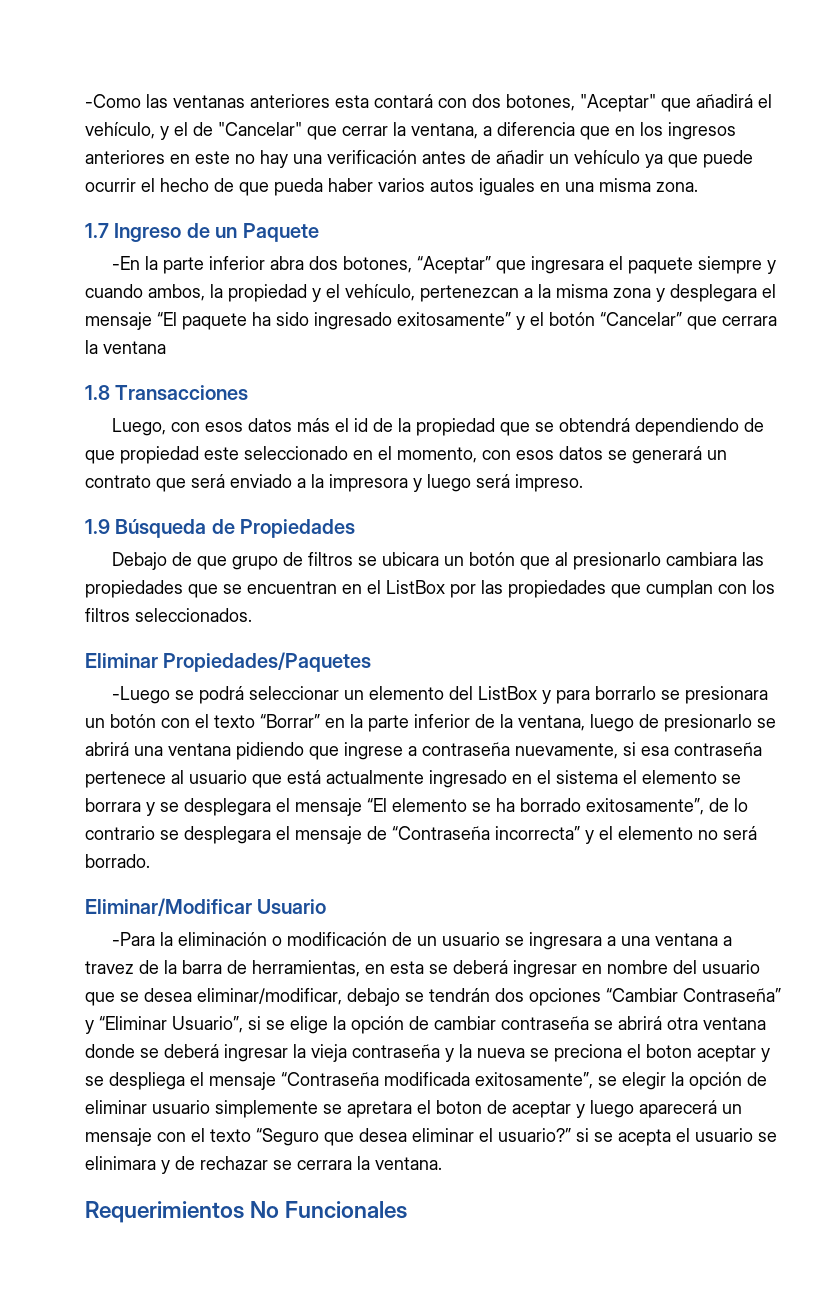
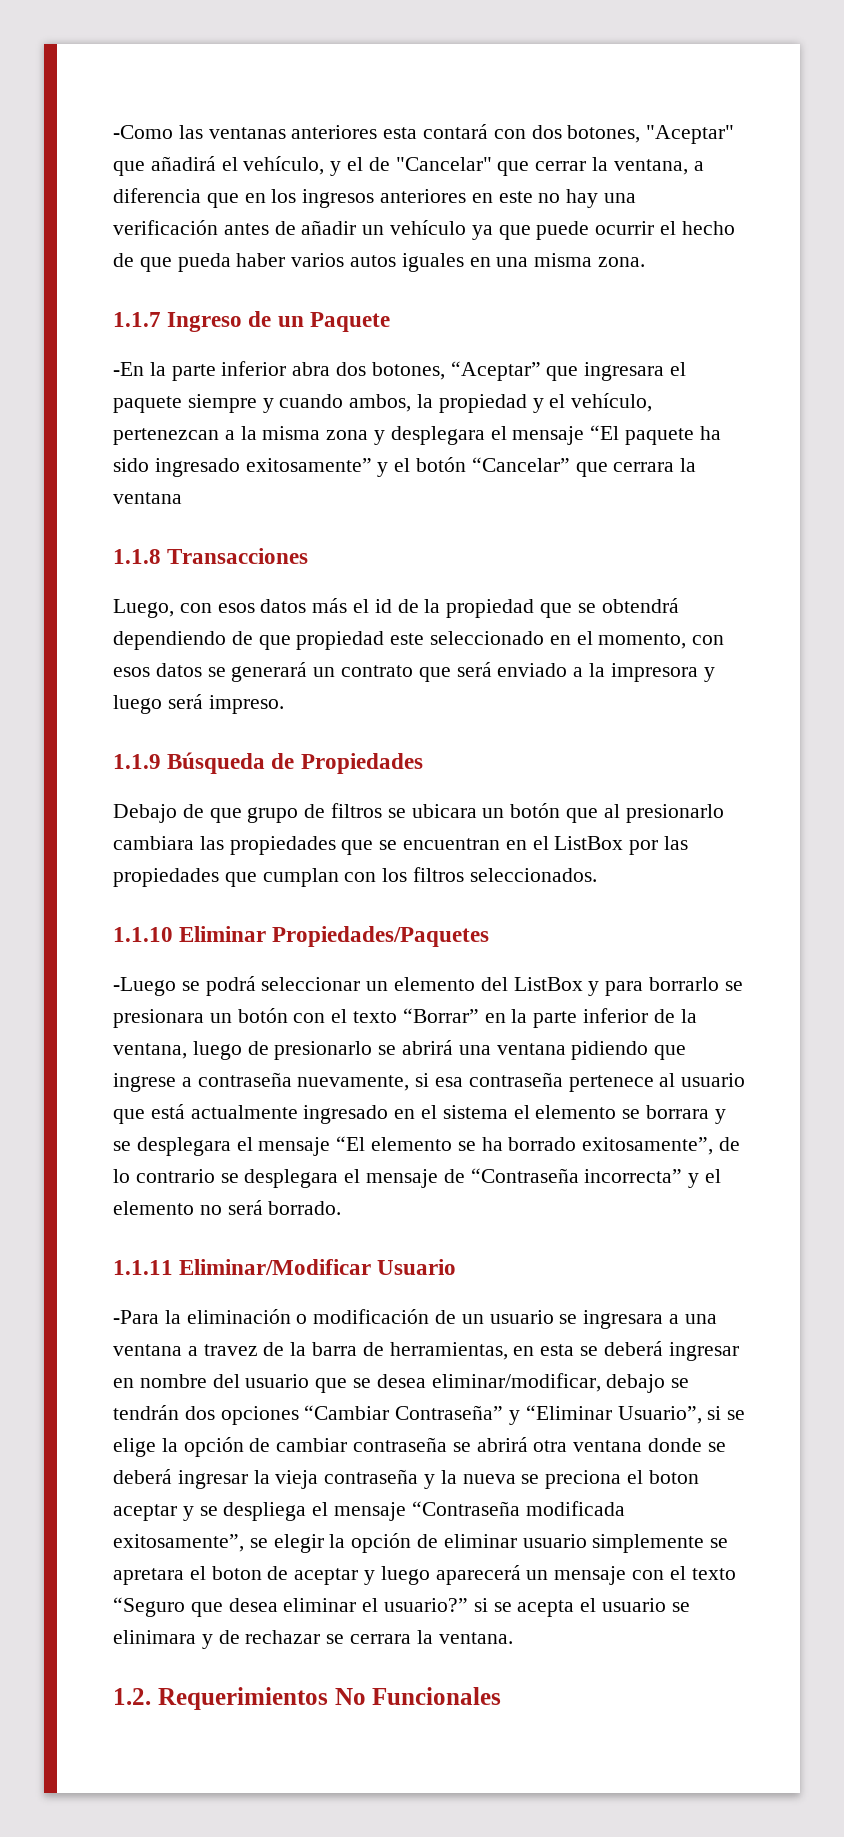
[85,223,109,238] 1.7 -> [113,312,161,327] 1.1.7
[85,385,110,400] 1.8 -> [113,549,161,564] 1.1.8
[85,519,110,534] 1.9 -> [113,754,161,769] 1.1.9
(252, 615) none -> [113,927,173,942] 1.1.10
(150, 861) none -> [113,1260,173,1275] 1.1.11
(442, 1163) none -> [113,1688,151,1705] 1.2.

